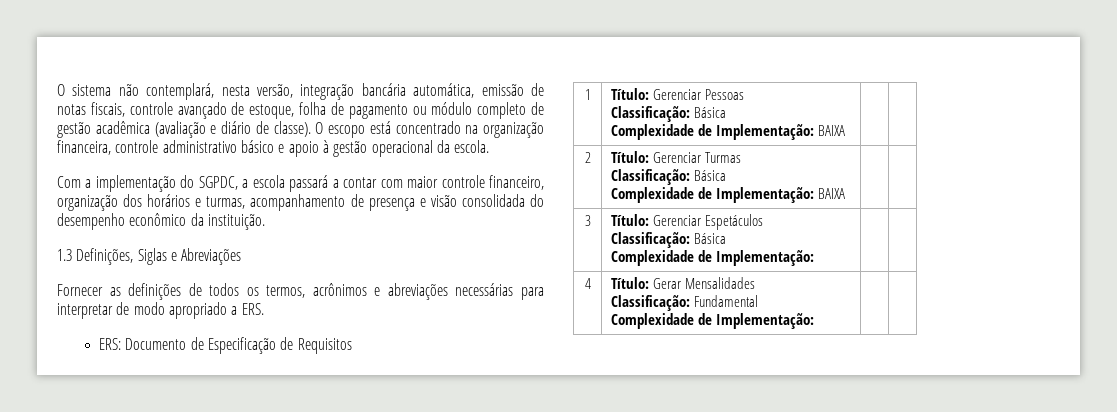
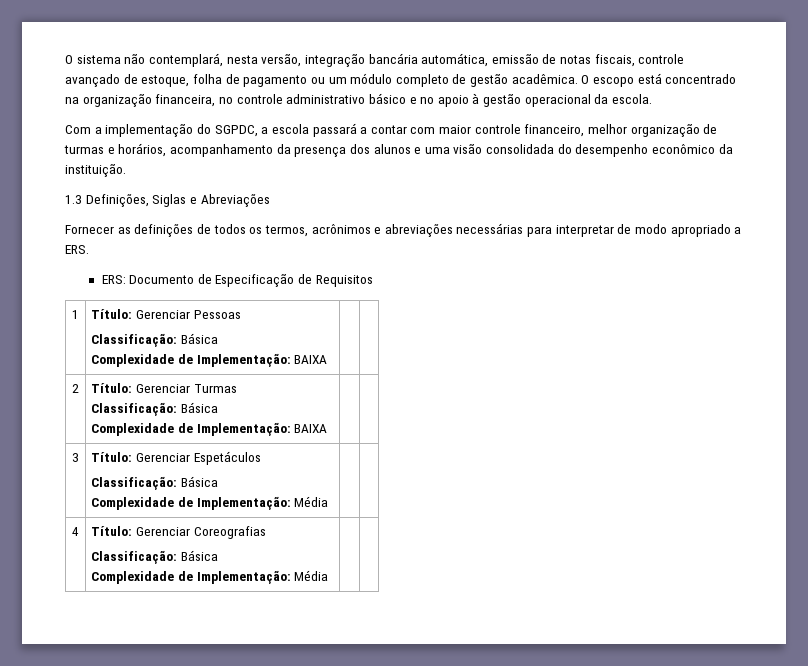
(427, 110) none -> [328,77,347,84] um
[95,121,311,138] acadêmica (avaliação e diário de classe). -> [511,74,578,84] acadêmica.
(111, 147) none -> [218,97,233,104] no
(285, 148) none -> [420,97,435,104] no
[57,194,426,211] organização dos horários e turmas, acompanhamento de presença e -> [588,123,718,137] [64,143,450,157] melhor organização de turmas e horários, acompanhamento da presença dos alunos e uma
(815, 258) none -> [294,496,329,507] Média
[653,277,756,289] [611,295,759,311] [611,313,815,329] Gerar Mensalidades // Classificação: Fundamental // Complexidade de Implementação: -> [136,526,266,539] [91,550,219,564] [91,570,329,584] Gerenciar Coreografias // Classificação: Básica // Complexidade de Implementação: Média

